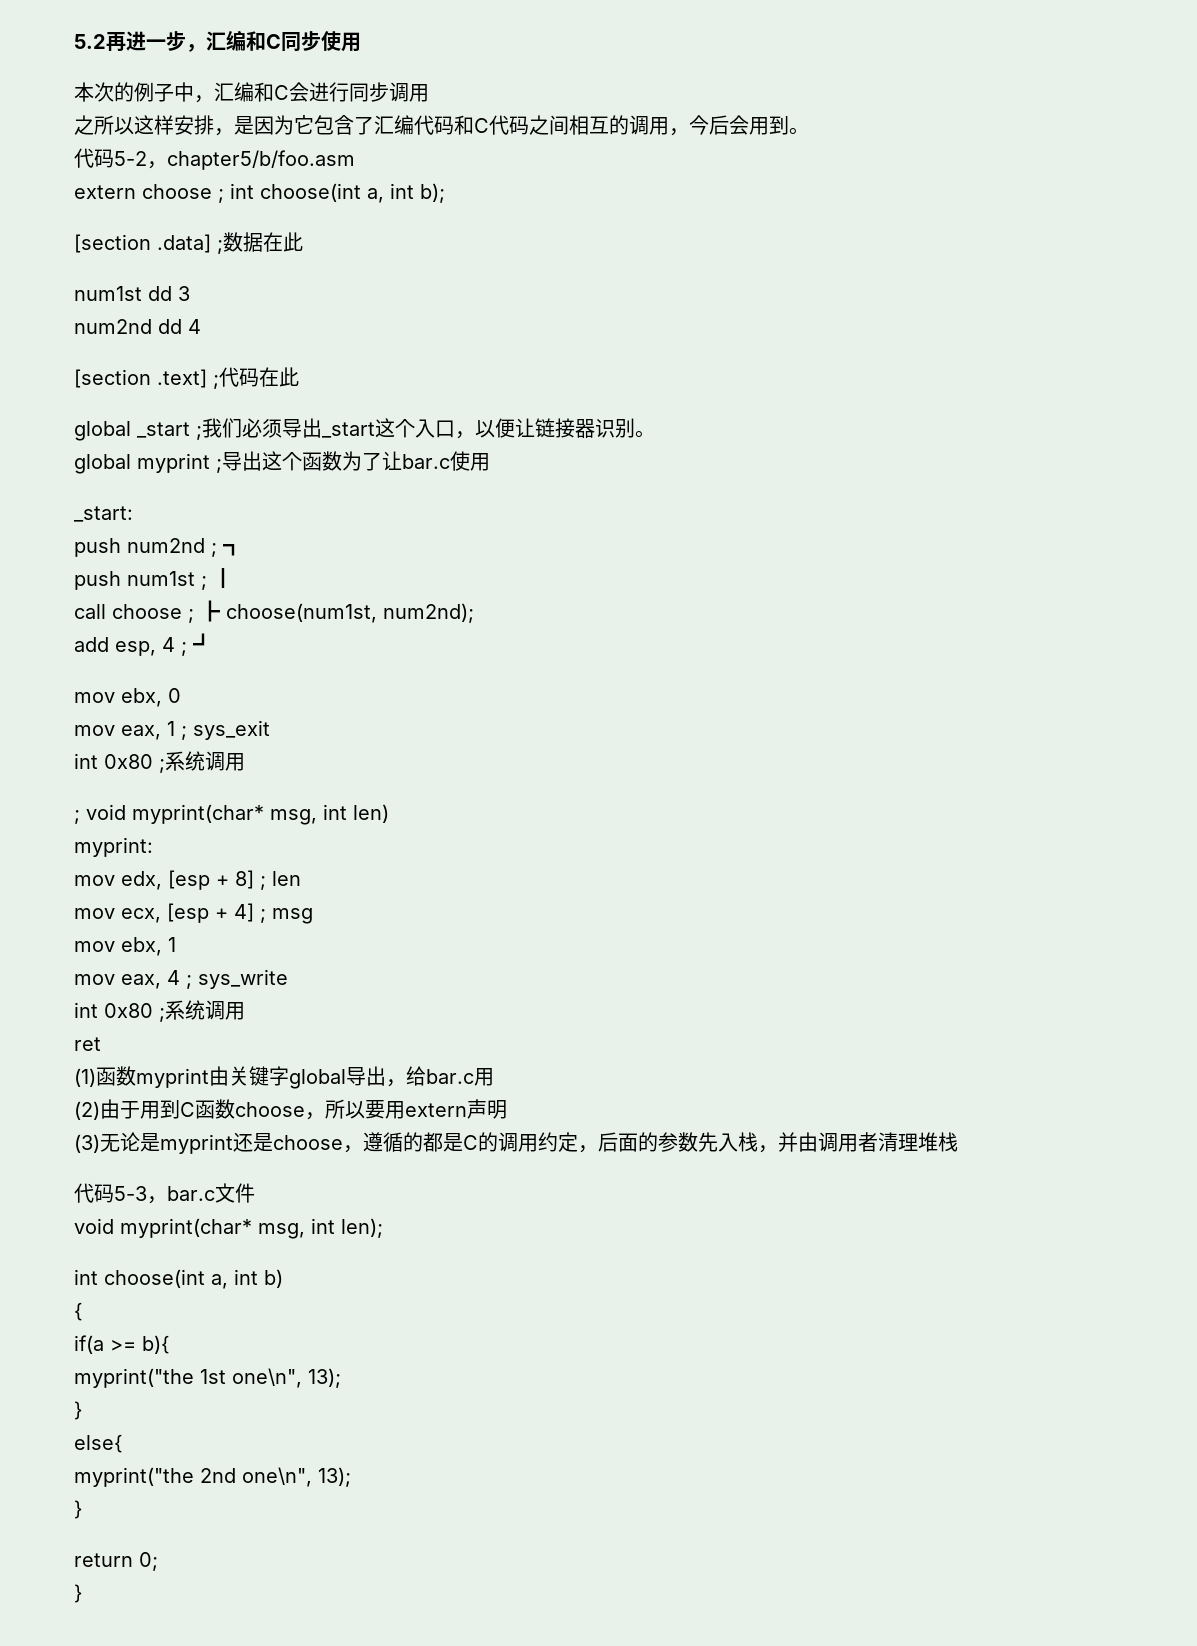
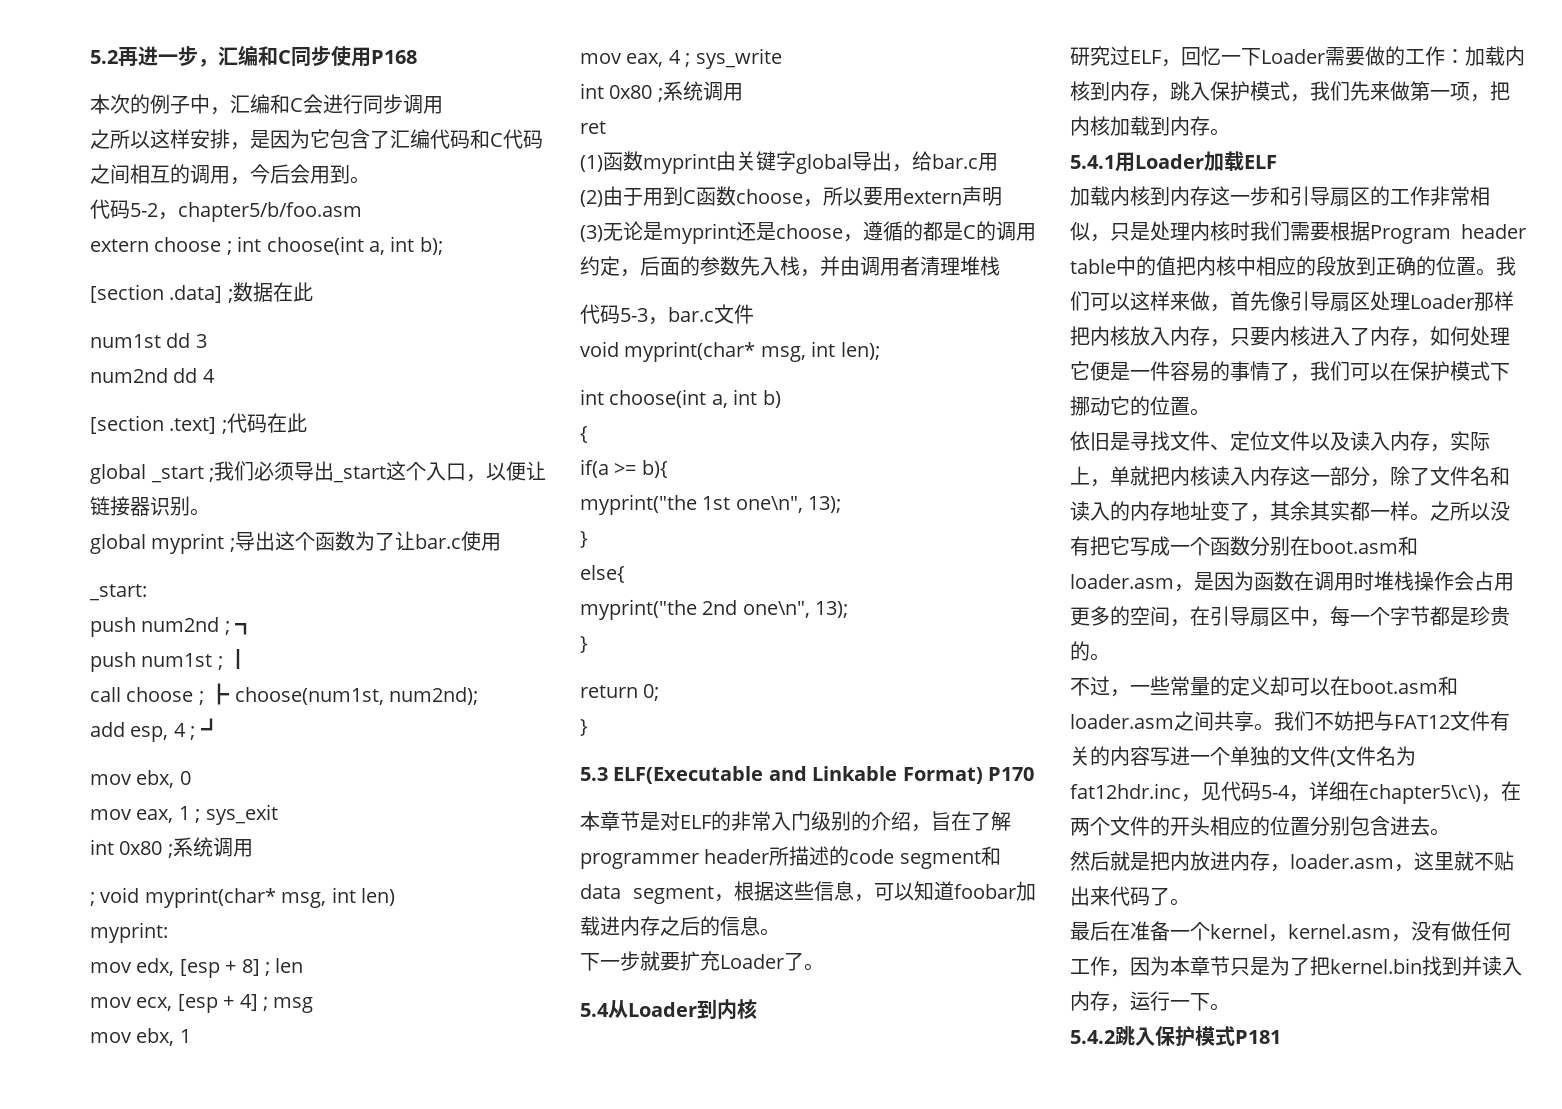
(361, 42) none -> [371,50,417,64] P168
(83, 1593) none -> [580,766,1034,784] [580,811,1011,832] [580,846,1001,869] [580,881,1036,904] [580,916,780,936] [580,951,824,971] [580,999,757,1020] [1070,46,1525,67] [1070,81,1510,102] [1070,116,1230,136] [1070,151,1277,172] [1070,186,1490,206] [1070,221,1526,244] [1070,256,1516,276] [1070,291,1514,312] [1070,326,1510,347] [1070,361,1510,382] [1070,396,1210,416] [1070,431,1490,452] [1070,466,1510,487] [1070,501,1510,522] [1070,536,1418,556] [1070,571,1514,592] [1070,606,1510,627] [1070,641,1110,661] [1070,676,1458,697] [1070,711,1510,732] [1070,746,1416,767] [1070,781,1521,804] [1070,816,1450,836] [1070,851,1514,872] [1070,886,1190,906] [1070,921,1511,942] [1070,956,1522,977] [1070,991,1230,1012] [1070,1026,1281,1047] // 5.3 ELF(Executable and Linkable Format) P170 // 本章节是对ELF的非常入门级别的介绍，旨在了解programmer header所描述的code segment和data segment，根据这些信息，可以知道foobar加载进内存之后的信息。 // 下一步就要扩充Loader了。 // 5.4从Loader到内核 // 研究过ELF，回忆一下Loader需要做的工作：加载内核到内存，跳入保护模式，我们先来做第一项，把内核加载到内存。 // 5.4.1用Loader加载ELF // 加载内核到内存这一步和引导扇区的工作非常相似，只是处理内核时我们需要根据Program header table中的值把内核中相应的段放到正确的位置。我们可以这样来做，首先像引导扇区处理Loader那样把内核放入内存，只要内核进入了内存，如何处理它便是一件容易的事情了，我们可以在保护模式下挪动它的位置。 // 依旧是寻找文件、定位文件以及读入内存，实际上，单就把内核读入内存这一部分，除了文件名和读入的内存地址变了，其余其实都一样。之所以没有把它写成一个函数分别在boot.asm和loader.asm，是因为函数在调用时堆栈操作会占用更多的空间，在引导扇区中，每一个字节都是珍贵的。 // 不过，一些常量的定义却可以在boot.asm和loader.asm之间共享。我们不妨把与FAT12文件有关的内容写进一个单独的文件(文件名为fat12hdr.inc，见代码5-4，详细在chapter5\c\)，在两个文件的开头相应的位置分别包含进去。 // 然后就是把内放进内存，loader.asm，这里就不贴出来代码了。 // 最后在准备一个kernel，kernel.asm，没有做任何工作，因为本章节只是为了把kernel.bin找到并读入内存，运行一下。 // 5.4.2跳入保护模式P181

